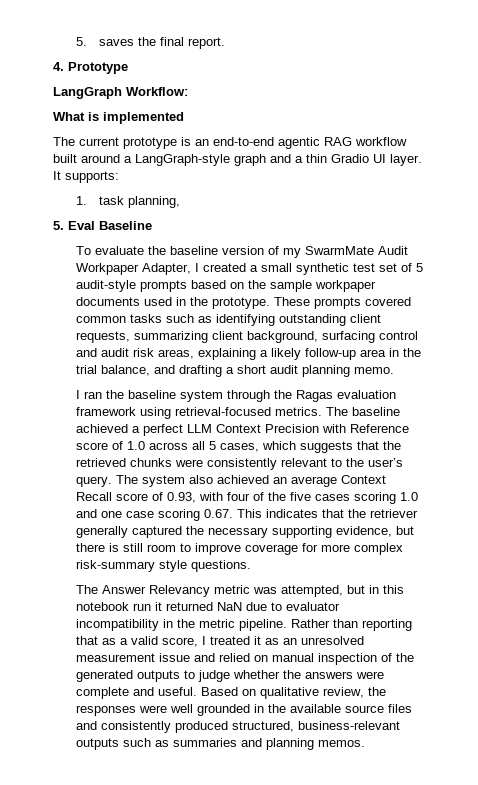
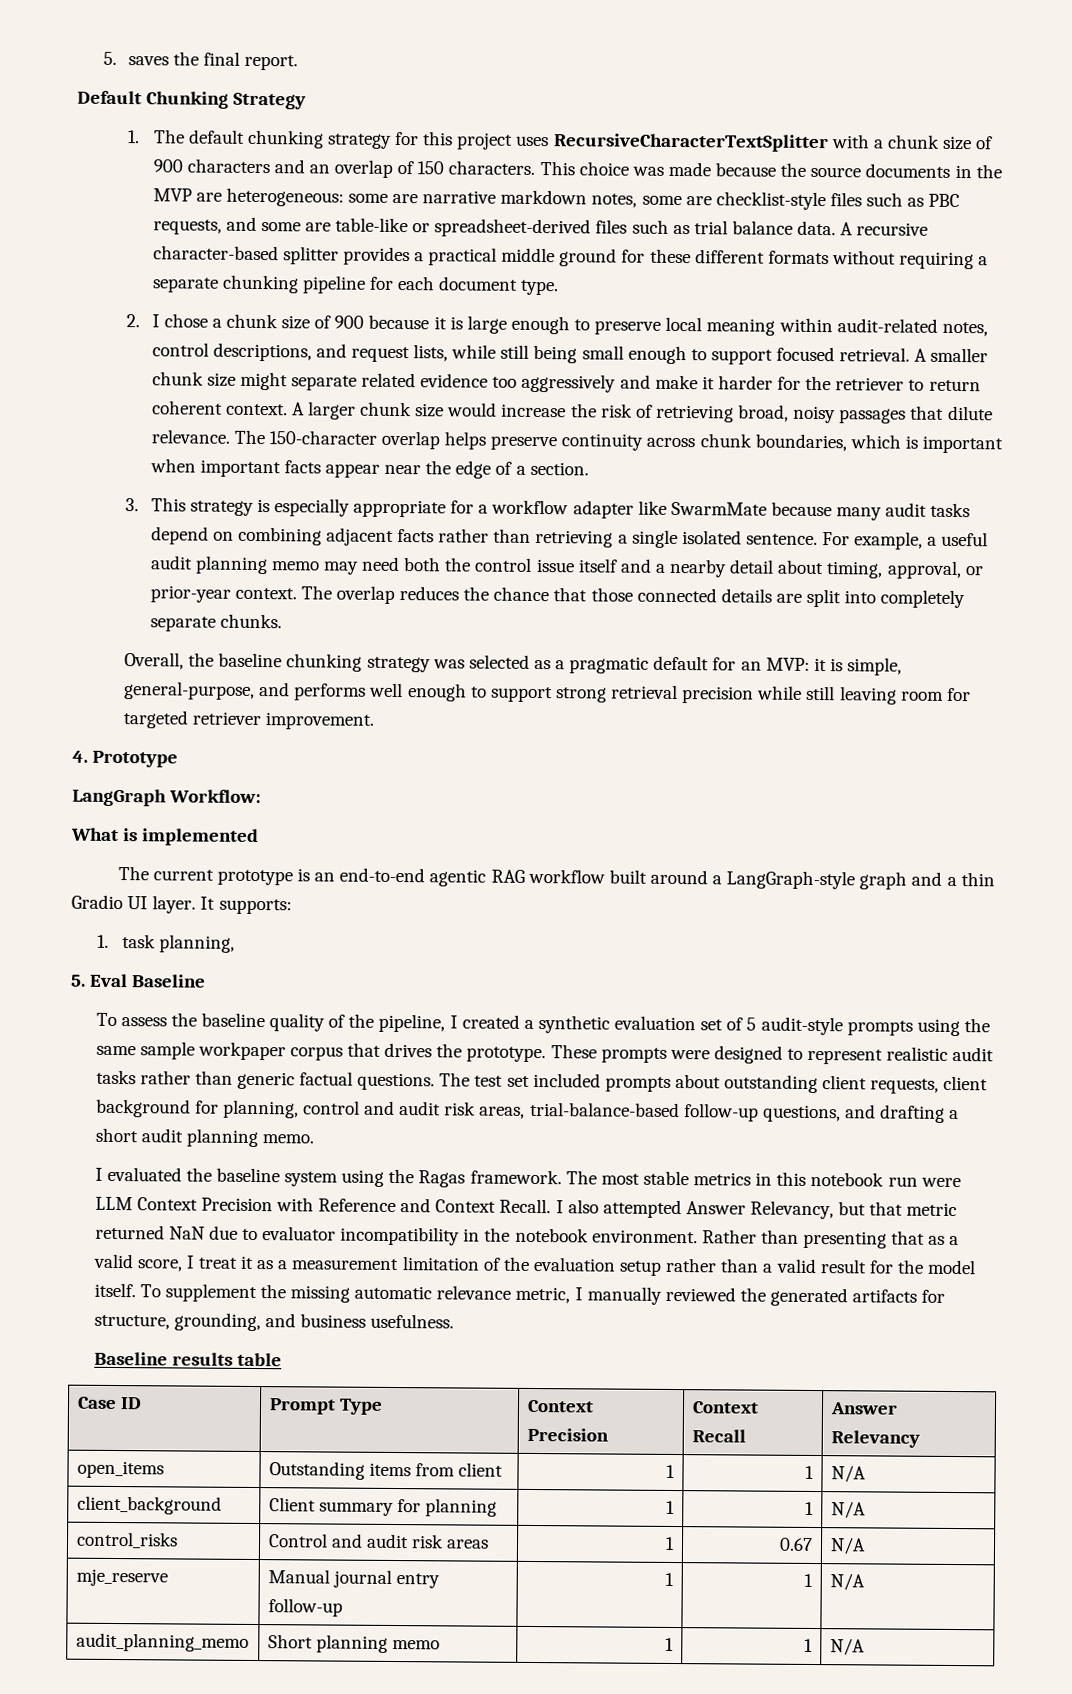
(226, 43) none -> [77,90,307,110] [128,129,994,153] [152,158,1002,179] [152,187,961,211] [152,216,929,238] [152,245,989,270] [151,274,560,296] [126,313,988,337] [151,342,989,365] [151,371,981,393] [151,400,993,424] [150,429,1004,454] [149,458,589,479] [125,497,971,521] [150,526,989,550] [149,555,984,580] [149,585,966,609] [149,613,282,632] [124,652,903,676] [124,681,971,705] [123,710,375,730] // Default Chunking Strategy // 1. The default chunking strategy for this project uses RecursiveCharacterTextSplitter with a chunk size of 900 characters and an overlap of 150 characters. This choice was made because the source documents in the MVP are heterogeneous: some are narrative markdown notes, some are checklist-style files such as PBC requests, and some are table-like or spreadsheet-derived files such as trial balance data. A recursive character-based splitter provides a practical middle ground for these different formats without requiring a separate chunking pipeline for each document type. // 2. I chose a chunk size of 900 because it is large enough to preserve local meaning within audit-related notes, control descriptions, and request lists, while still being small enough to support focused retrieval. A smaller chunk size might separate related evidence too aggressively and make it harder for the retriever to return coherent context. A larger chunk size would increase the risk of retrieving broad, noisy passages that dilute relevance. The 150-character overlap helps preserve continuity across chunk boundaries, which is important when important facts appear near the edge of a section. // 3. This strategy is especially appropriate for a workflow adapter like SwarmMate because many audit tasks depend on combining adjacent facts rather than retrieving a single isolated sentence. For example, a useful audit planning memo may need both the control issue itself and a nearby detail about timing, approval, or prior-year context. The overlap reduces the chance that those connected details are split into completely separate chunks. // Overall, the baseline chunking strategy was selected as a pragmatic default for an MVP: it is simple, general-purpose, and performs well enough to support strong retrieval precision while still leaving room for targeted retriever improvement.
[95,246,409,258] [76,263,376,275] evaluate the baseline version of my SwarmMate Audit Workpaper Adapter, I created a small synthetic test -> [120,1012,697,1034] assess the baseline quality of the pipeline, I created a synthetic evaluation
[191,280,377,292] [76,297,412,309] [76,314,382,326] [76,331,376,343] based on the sample workpaper documents used in the prototype. These prompts covered common tasks such as identifying outstanding client requests, summarizing client background, surfacing -> [916,1018,990,1037] [95,1041,995,1065] [95,1069,989,1094] [95,1098,299,1119] using the same sample workpaper corpus that drives the prototype. These prompts were designed to represent realistic audit tasks rather than generic factual questions. The test set included prompts about outstanding client requests, client background for planning,
[198,348,422,360] [76,365,151,376] explaining a likely follow-up area in the trial balance, -> [529,1101,841,1123] trial-balance-based follow-up questions,
[84,391,103,399] ran -> [106,1166,182,1182] evaluated
[227,390,271,402] through -> [341,1169,385,1187] using
[337,390,397,399] [76,407,401,419] [76,424,184,436] evaluation framework using retrieval-focused metrics. The baseline achieved a perfect -> [469,1169,961,1188] framework. The most stable metrics in this notebook run were
[76,441,402,453] [76,458,404,470] [76,475,387,487] [76,492,419,504] [76,509,419,521] [76,526,415,538] [76,543,404,555] [76,560,252,572] [76,585,405,597] [76,602,163,611] score of 1.0 across all 5 cases, which suggests that the retrieved chunks were consistently relevant to the user’s query. The system also achieved an average Context Recall score of 0.93, with four of the five cases scoring 1.0 and one case scoring 0.67. This indicates that the retriever generally captured the necessary supporting evidence, but there is still room to improve coverage for more complex risk-summary style questions. // The Answer Relevancy metric was attempted, but in this notebook run it -> [400,1198,958,1220] and Context Recall. I also attempted Answer Relevancy, but that metric
[199,619,288,631] metric pipeline. -> [514,1227,698,1244] notebook environment.
[362,619,413,631] reporting -> [803,1230,888,1249] presenting
[210,636,251,645] treated -> [197,1257,238,1269] treat
[283,636,365,645] [76,653,415,665] [76,670,385,682] [76,687,387,699] [76,704,413,716] [76,721,401,733] [76,738,366,750] an unresolved measurement issue and relied on manual inspection of the generated outputs to judge whether the answers were complete and useful. Based on qualitative review, the responses were well grounded in the available source files and consistently produced structured, business-relevant outputs such as summaries and planning memos. -> [277,1256,977,1276] [93,1282,946,1307] [93,1312,455,1332] [93,1351,282,1367] [76,1396,142,1410] [268,1398,383,1415] [526,1399,594,1413] [526,1427,609,1442] [691,1401,759,1414] [691,1429,746,1443] [829,1402,898,1415] [830,1430,920,1448] [76,1460,164,1479] [268,1461,504,1480] [666,1464,676,1479] [805,1465,815,1480] [830,1465,866,1483] [76,1495,222,1515] [268,1497,498,1517] [666,1500,676,1515] [805,1501,815,1516] [830,1501,866,1519] [75,1531,178,1549] [267,1533,490,1549] [665,1536,676,1551] [779,1537,814,1551] [829,1537,866,1555] [75,1568,168,1587] [267,1569,441,1589] [267,1598,343,1617] [665,1572,675,1587] [804,1573,814,1588] [829,1573,865,1591] [75,1632,249,1652] [267,1634,441,1653] [665,1637,675,1652] [804,1638,814,1653] [829,1638,865,1656] a measurement limitation of the evaluation setup rather than a valid result for the model itself. To supplement the missing automatic relevance metric, I manually reviewed the generated artifacts for structure, grounding, and business usefulness. // Baseline results table // Case ID | Prompt Type | Context Precision | Context Recall | Answer Relevancy // open_items | Outstanding items from client | 1 | 1 | N/A // client_background | Client summary for planning | 1 | 1 | N/A // control_risks | Control and audit risk areas | 1 | 0.67 | N/A // mje_reserve | Manual journal entry follow-up | 1 | 1 | N/A // audit_planning_memo | Short planning memo | 1 | 1 | N/A

